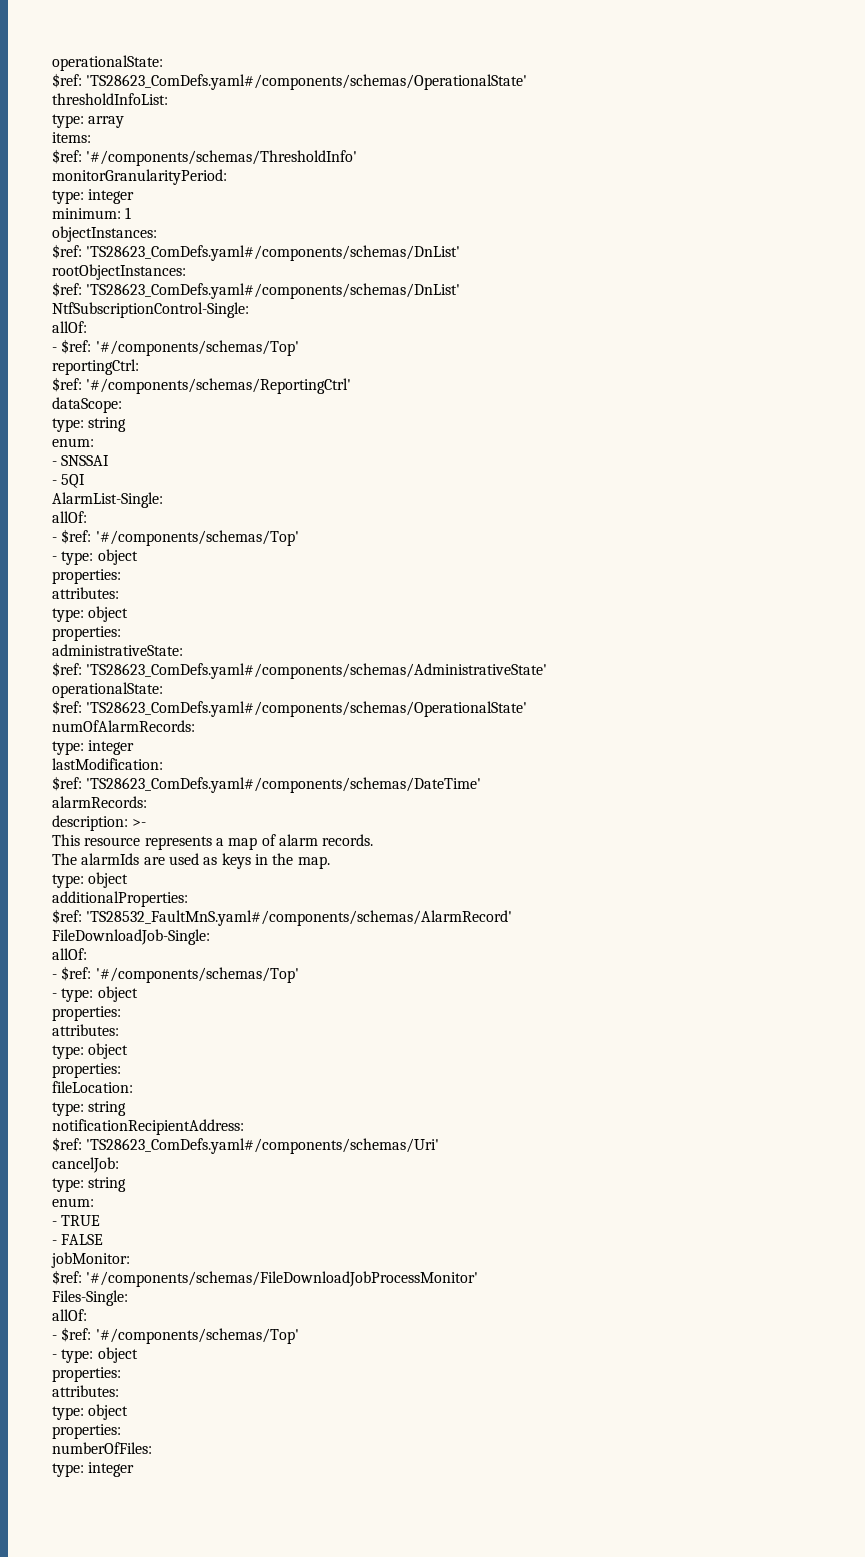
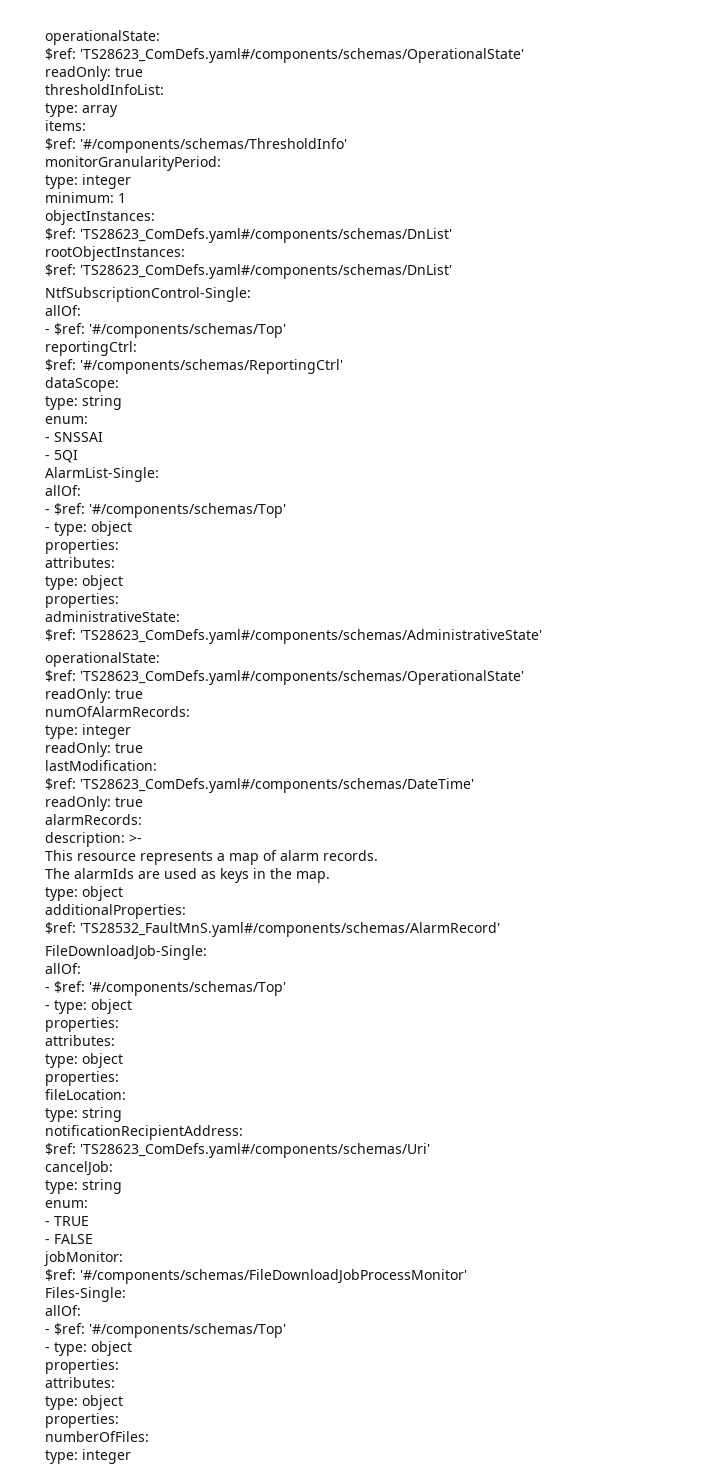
[52,55,163,71] [52,73,528,90] operationalState: // $ref: 'TS28623_ComDefs.yaml#/components/schemas/OperationalState' -> [45,30,160,45] [45,48,524,63] [45,66,143,81] operationalState: // $ref: 'TS28623_ComDefs.yaml#/components/schemas/OperationalState' // readOnly: true
(528, 709) none -> [45,688,143,703] // readOnly: true
(135, 747) none -> [45,742,143,757] // readOnly: true
(482, 785) none -> [45,796,143,811] // readOnly: true

